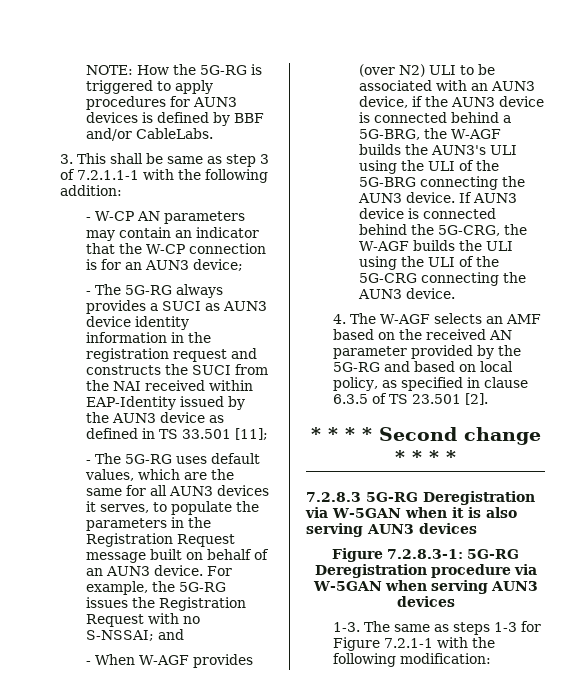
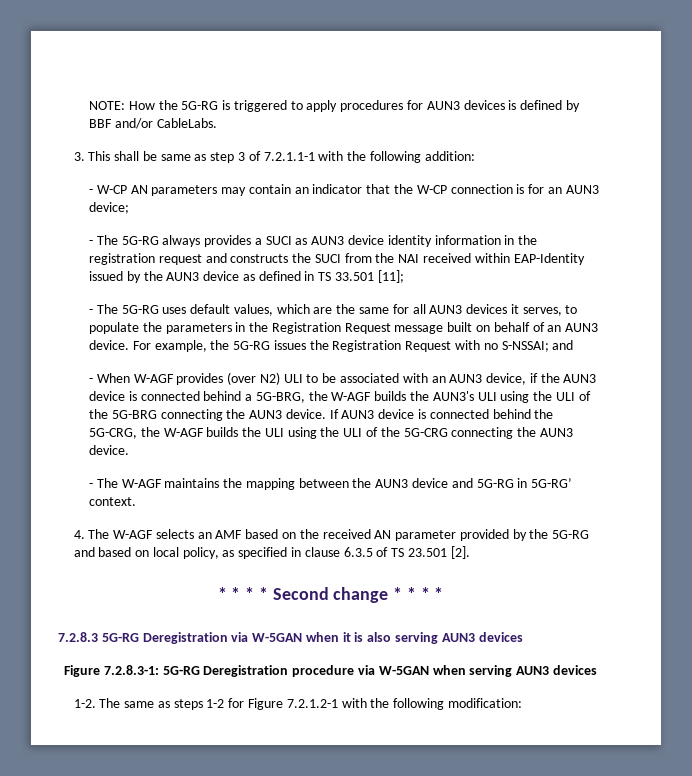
(456, 293) none -> [89,478,573,490] [89,497,137,506] // - The W-AGF maintains the mapping between the AUN3 device and 5G-RG in 5G-RG’ context.
[332,622,360,632] 1-3. -> [73,699,96,708] 1-2.
[493,622,517,632] 1-3 -> [206,699,225,708] 1-2
[383,638,433,648] 7.2.1-1 -> [286,699,338,708] 7.2.1.2-1

